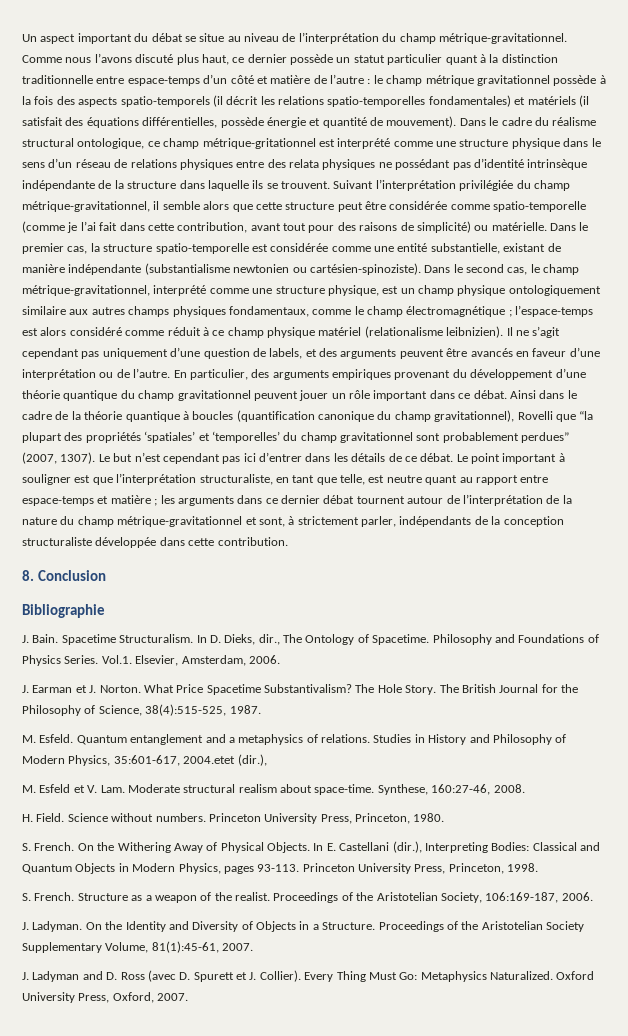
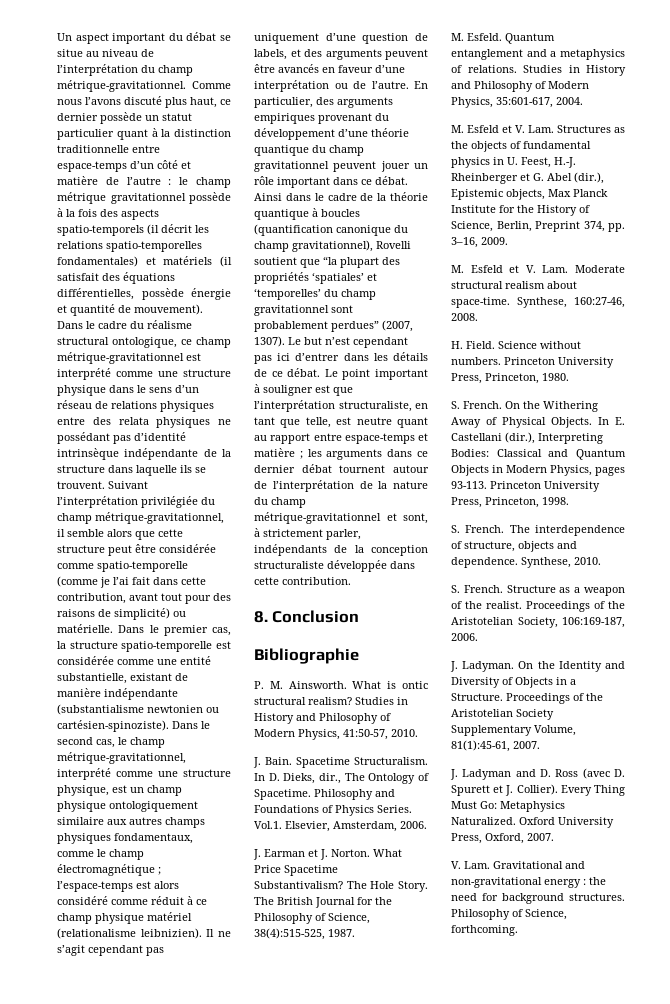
[202,138,316,149] métrique-gritationnel -> [57,352,184,364] métrique-gravitationnel
(553, 415) none -> [254,257,297,265] soutient
(105, 611) none -> [254,681,428,689] [254,697,408,705] [254,713,391,724] [254,729,418,740] // P. M. Ainsworth. What is ontic structural realism? Studies in History and Philosophy of Modern Physics, 41:50-57, 2010.
[183,754,267,766] 2004.etet (dir.), -> [556,97,583,105] [451,125,625,133] [451,141,591,152] [451,157,576,168] [451,172,604,184] [451,189,608,200] [451,205,590,216] [451,221,625,232] [451,237,508,248] 2004. // M. Esfeld et V. Lam. Structures as the objects of fundamental physics in U. Feest, H.-J. Rheinberger et G. Abel (dir.), Epistemic objects, Max Planck Institute for the History of Science, Berlin, Preprint 374, pp. 3–16, 2009.
(539, 867) none -> [451,525,625,536] [451,541,577,552] [451,557,601,568] // S. French. The interdependence of structure, objects and dependence. Synthese, 2010.
(189, 997) none -> [451,861,585,869] [451,877,606,888] [451,893,625,904] [451,909,567,920] [451,925,518,936] // V. Lam. Gravitational and non-gravitational energy : the need for background structures. Philosophy of Science, forthcoming.

